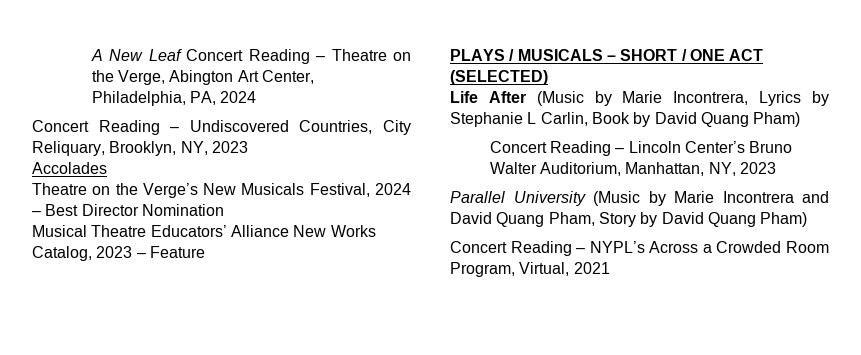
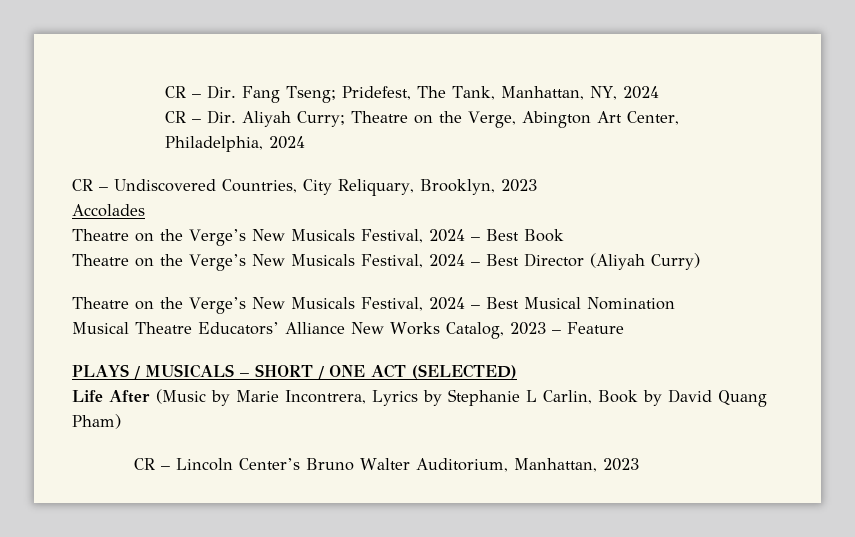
[90,49,326,64] A New Leaf Concert Reading – -> [165,85,660,103] [165,110,346,127] CR – Dir. Fang Tseng; Pridefest, The Tank, Manhattan, NY, 2024 // CR – Dir. Aliyah Curry;
[189,91,257,105] [32,120,160,135] PA, 2024 // Concert Reading -> [269,136,306,149] [72,179,93,191] 2024 // CR
[180,141,208,155] NY, -> (495, 187) none
(107, 168) none -> [72,229,564,246] // Theatre on the Verge’s New Musicals Festival, 2024 – Best Book
(139, 210) none -> [589,253,700,270] [72,297,581,314] (Aliyah Curry) // Theatre on the Verge’s New Musicals Festival, 2024 – Best Musical
[489,141,612,156] Concert Reading -> [134,458,156,470] CR
[708,162,777,176] [450,191,829,206] [450,212,808,227] [450,241,829,256] [450,262,610,277] NY, 2023 // Parallel University (Music by Marie Incontrera and David Quang Pham, Story by David Quang Pham) // Concert Reading – NYPL’s Across a Crowded Room Program, Virtual, 2021 -> [603,458,640,471] 2023

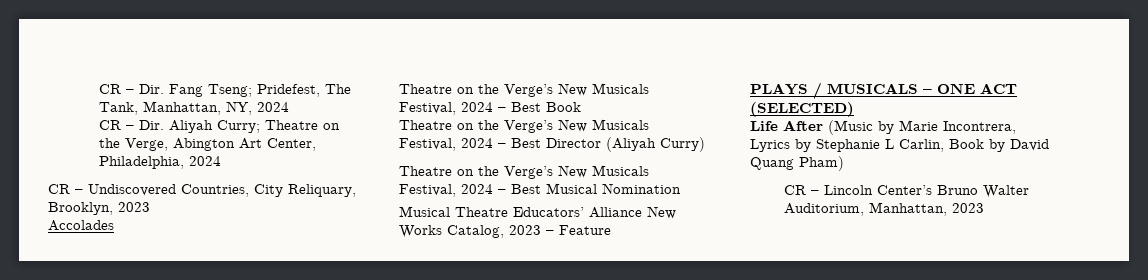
[254,364,325,379] SHORT / -> (932, 91) none

